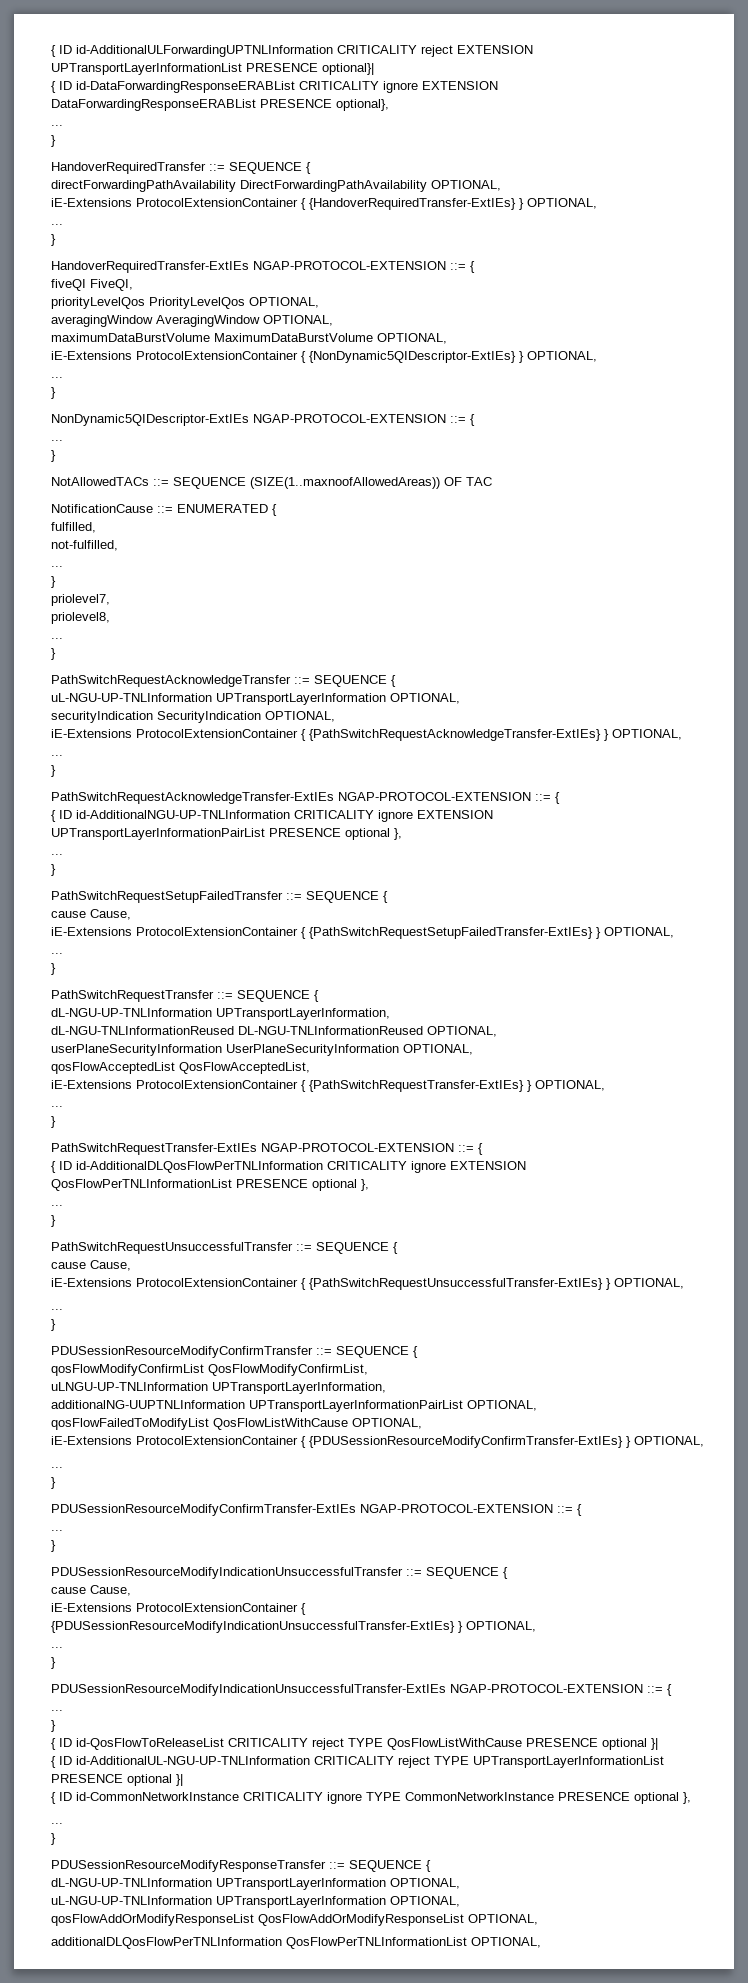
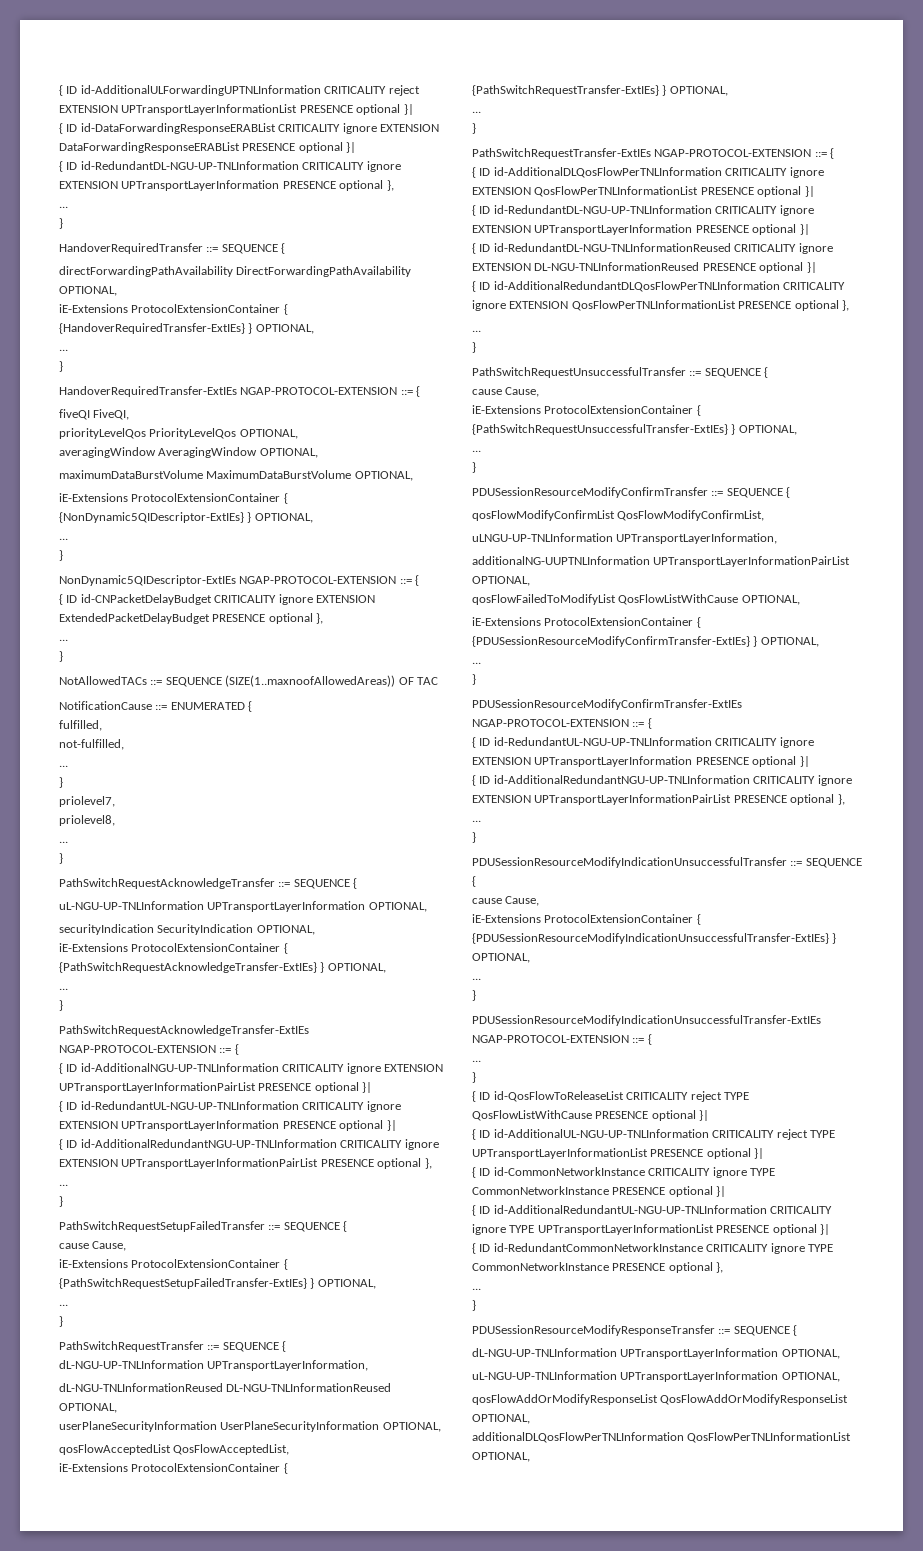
[322,63,374,75] optional}| -> [356,104,414,115] optional }|
[336,99,389,111] optional}, -> [298,142,357,153] [59,161,401,172] [59,180,394,191] optional }| // { ID id-RedundantDL-NGU-UP-TNLInformation CRITICALITY ignore EXTENSION UPTransportLayerInformation PRESENCE optional },
(475, 420) none -> [59,594,375,605] [59,613,324,624] // { ID id-CNPacketDelayBudget CRITICALITY ignore EXTENSION ExtendedPacketDelayBudget PRESENCE optional },
(390, 834) none -> [362,1082,373,1093] [59,1101,401,1112] [59,1120,397,1131] [59,1139,439,1150] [59,1158,422,1169] }| // { ID id-RedundantUL-NGU-UP-TNLInformation CRITICALITY ignore EXTENSION UPTransportLayerInformation PRESENCE optional }| // { ID id-AdditionalRedundantNGU-UP-TNLInformation CRITICALITY ignore EXTENSION UPTransportLayerInformationPairList PRESENCE optional
(357, 1185) none -> [804,186,815,197] [472,205,814,216] [472,224,810,235] [472,243,833,254] [472,262,817,273] [472,281,846,292] [472,300,839,311] }| // { ID id-RedundantDL-NGU-UP-TNLInformation CRITICALITY ignore EXTENSION UPTransportLayerInformation PRESENCE optional }| // { ID id-RedundantDL-NGU-TNLInformationReused CRITICALITY ignore EXTENSION DL-NGU-TNLInformationReused PRESENCE optional }| // { ID id-AdditionalRedundantDLQosFlowPerTNLInformation CRITICALITY ignore EXTENSION QosFlowPerTNLInformationList PRESENCE optional
(582, 1510) none -> [472,737,814,748] [472,756,810,767] [472,775,852,786] [472,794,845,805] // { ID id-RedundantUL-NGU-UP-TNLInformation CRITICALITY ignore EXTENSION UPTransportLayerInformation PRESENCE optional }| // { ID id-AdditionalRedundantNGU-UP-TNLInformation CRITICALITY ignore EXTENSION UPTransportLayerInformationPairList PRESENCE optional },
(679, 1798) none -> [716,1186,727,1197] [472,1205,833,1216] [472,1224,830,1235] [472,1243,833,1254] [472,1262,713,1273] }| // { ID id-AdditionalRedundantUL-NGU-UP-TNLInformation CRITICALITY ignore TYPE UPTransportLayerInformationList PRESENCE optional }| // { ID id-RedundantCommonNetworkInstance CRITICALITY ignore TYPE CommonNetworkInstance PRESENCE optional

